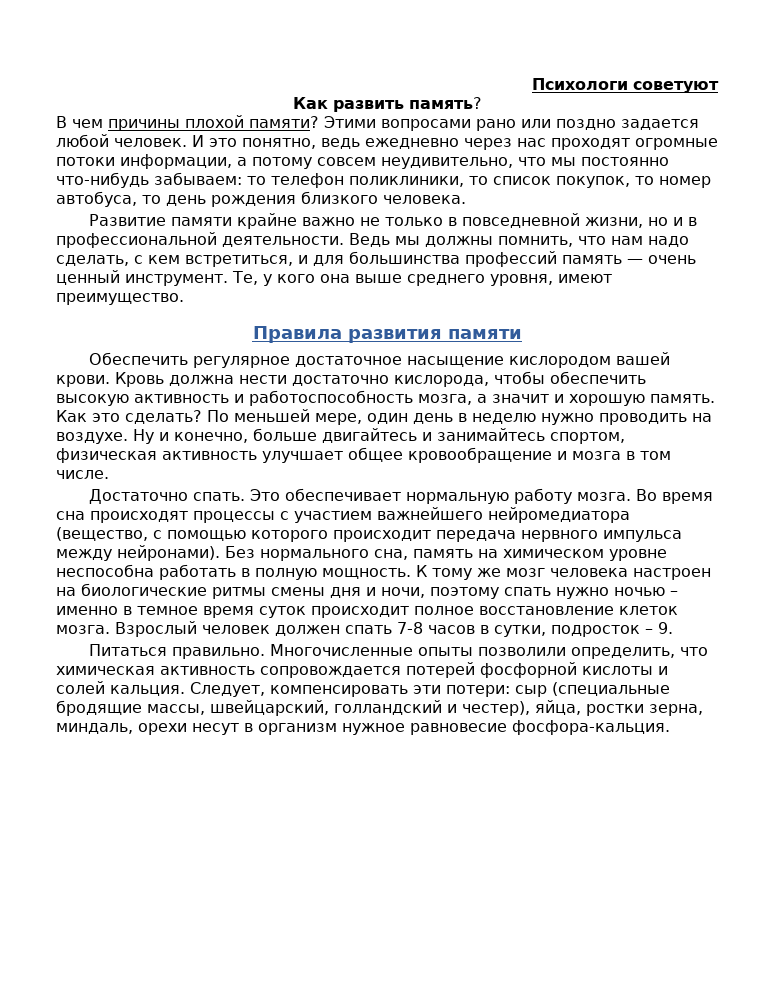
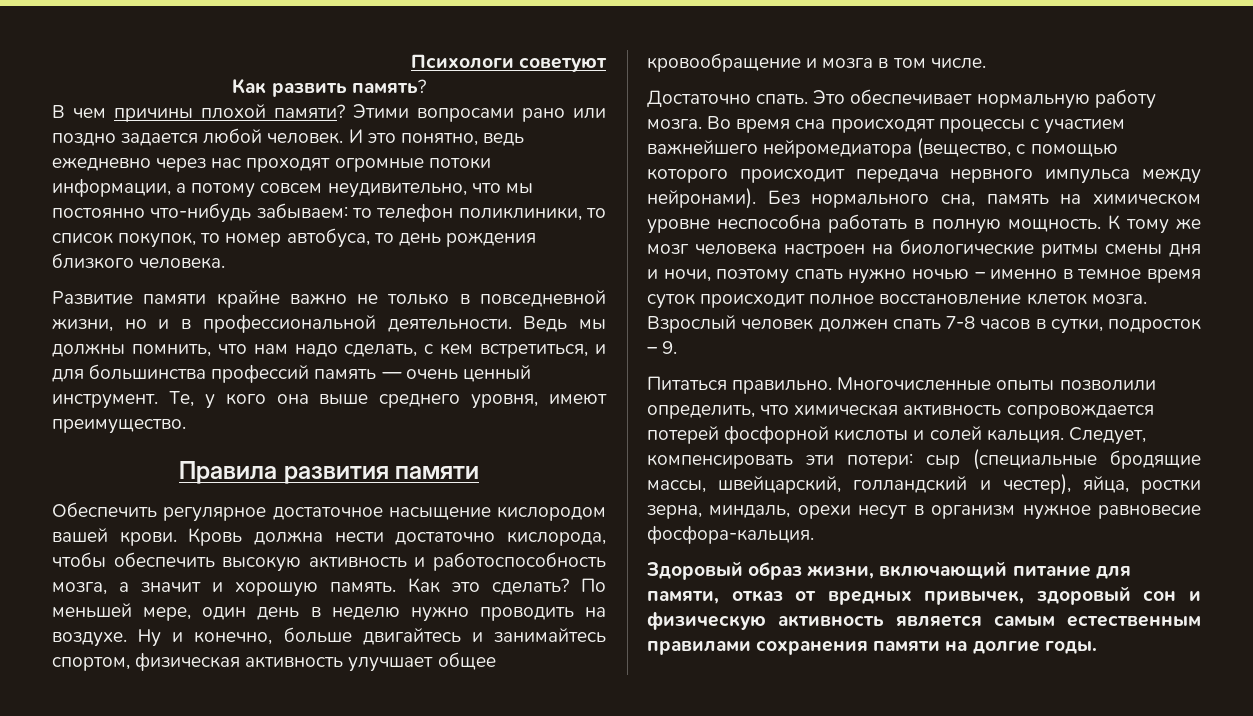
(670, 727) none -> [646,561,1131,580] [647,586,1201,605] [647,611,1201,630] [647,640,1097,655] // Здоровый образ жизни, включающий питание для памяти, отказ от вредных привычек, здоровый сон и физическую активность является самым естественным правилами сохранения памяти на долгие годы.

